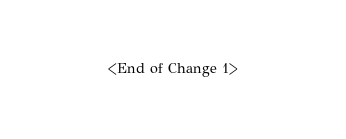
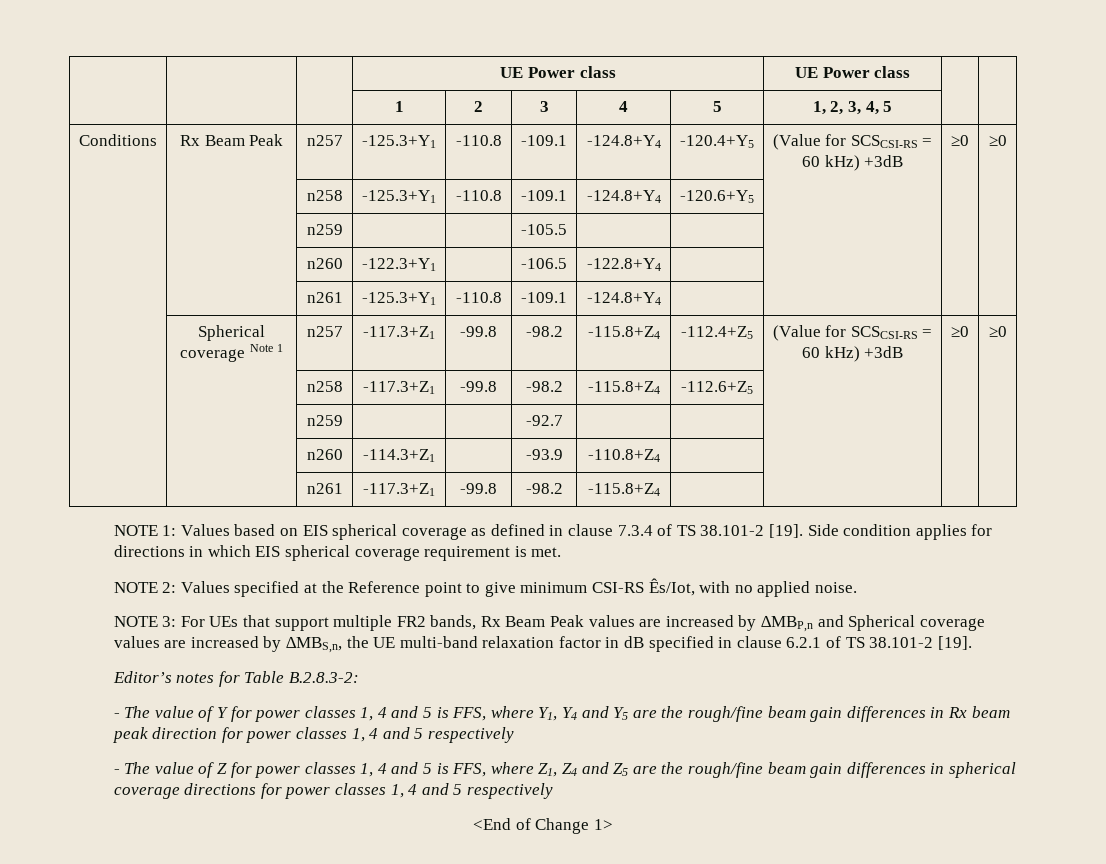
(108, 69) none -> [500,66,616,78] [794,66,911,78] [394,101,404,112] [474,101,483,112] [539,101,549,112] [619,101,628,112] [712,101,722,112] [812,101,893,115] [79,134,157,146] [179,134,284,146] [306,135,343,146] [362,135,436,148] [455,135,502,146] [521,135,567,146] [586,135,661,148] [680,135,754,148] [772,134,933,150] [801,155,904,171] [951,135,969,146] [988,135,1007,146] [306,190,343,201] [362,190,436,203] [455,190,502,201] [521,190,567,201] [586,190,661,203] [680,190,754,203] [306,224,343,235] [521,224,567,235] [306,258,343,269] [362,258,436,271] [521,258,567,269] [586,258,661,271] [306,292,343,303] [362,292,436,305] [455,292,502,303] [521,292,567,303] [586,292,661,305] [198,325,265,341] [179,344,284,362] [306,326,343,337] [363,326,435,339] [460,326,497,337] [525,326,563,337] [587,326,660,339] [681,326,753,339] [772,325,933,341] [801,346,904,362] [951,326,969,337] [988,326,1007,337] [306,381,343,392] [363,381,435,394] [460,381,497,392] [525,381,563,392] [587,381,660,394] [681,381,753,394] [306,415,343,426] [525,415,563,426] [306,449,343,460] [363,449,435,462] [525,449,563,460] [587,449,660,462] [306,483,343,494] [363,483,435,496] [460,483,497,494] [525,483,563,494] [587,483,660,496] [113,524,993,540] [113,545,562,561] [113,578,858,597] [113,615,985,632] [113,636,972,653] [112,671,359,687] [113,706,1010,722] [112,727,514,743] [113,762,1016,778] [113,783,553,799] | | | UE Power class | UE Power class | | // | | | 1 | 2 | 3 | 4 | 5 | 1, 2, 3, 4, 5 | | // Conditions | Rx Beam Peak | n257 | -125.3+Y1 | -110.8 | -109.1 | -124.8+Y4 | -120.4+Y5 | (Value for SCSCSI-RS = 60 kHz) +3dB | ≥0 | ≥0 // | | n258 | -125.3+Y1 | -110.8 | -109.1 | -124.8+Y4 | -120.6+Y5 | | | // | | n259 | | | -105.5 | | | | | // | | n260 | -122.3+Y1 | | -106.5 | -122.8+Y4 | | | | // | | n261 | -125.3+Y1 | -110.8 | -109.1 | -124.8+Y4 | | | | // | Spherical coverage Note 1 | n257 | -117.3+Z1 | -99.8 | -98.2 | -115.8+Z4 | -112.4+Z5 | (Value for SCSCSI-RS = 60 kHz) +3dB | ≥0 | ≥0 // | | n258 | -117.3+Z1 | -99.8 | -98.2 | -115.8+Z4 | -112.6+Z5 | | | // | | n259 | | | -92.7 | | | | | // | | n260 | -114.3+Z1 | | -93.9 | -110.8+Z4 | | | | // | | n261 | -117.3+Z1 | -99.8 | -98.2 | -115.8+Z4 | | | | // NOTE 1: Values based on EIS spherical coverage as defined in clause 7.3.4 of TS 38.101-2 [19]. Side condition applies for directions in which EIS spherical coverage requirement is met. // NOTE 2: Values specified at the Reference point to give minimum CSI-RS Ês/Iot, with no applied noise. // NOTE 3: For UEs that support multiple FR2 bands, Rx Beam Peak values are increased by ∆MBP,n and Spherical coverage values are increased by ∆MBS,n, the UE multi-band relaxation factor in dB specified in clause 6.2.1 of TS 38.101-2 [19]. // Editor’s notes for Table B.2.8.3-2: // - The value of Y for power classes 1, 4 and 5 is FFS, where Y1, Y4 and Y5 are the rough/fine beam gain differences in Rx beam peak direction for power classes 1, 4 and 5 respectively // - The value of Z for power classes 1, 4 and 5 is FFS, where Z1, Z4 and Z5 are the rough/fine beam gain differences in spherical coverage directions for power classes 1, 4 and 5 respectively //

